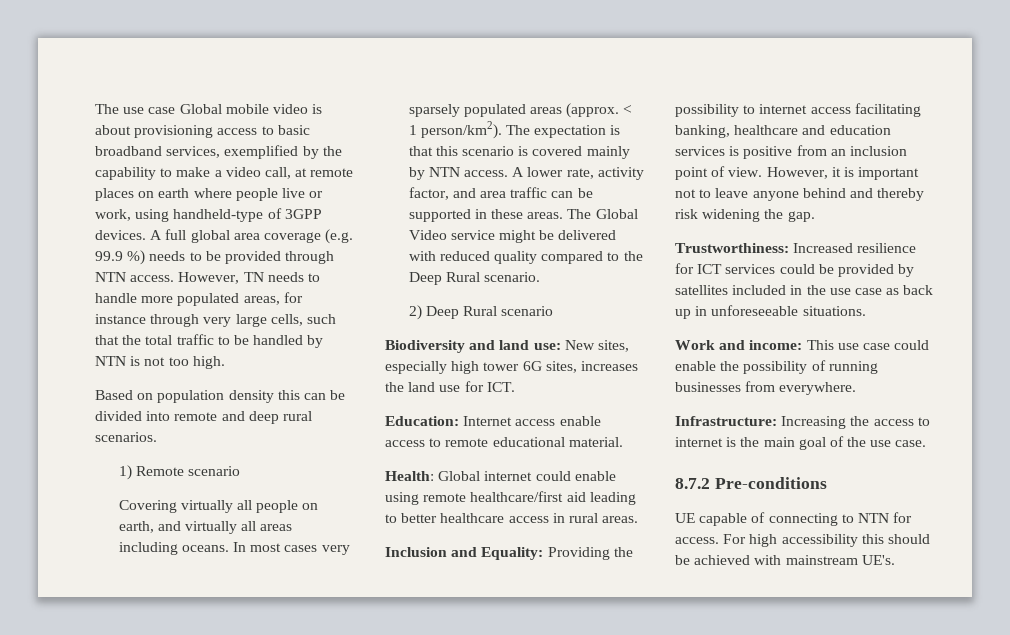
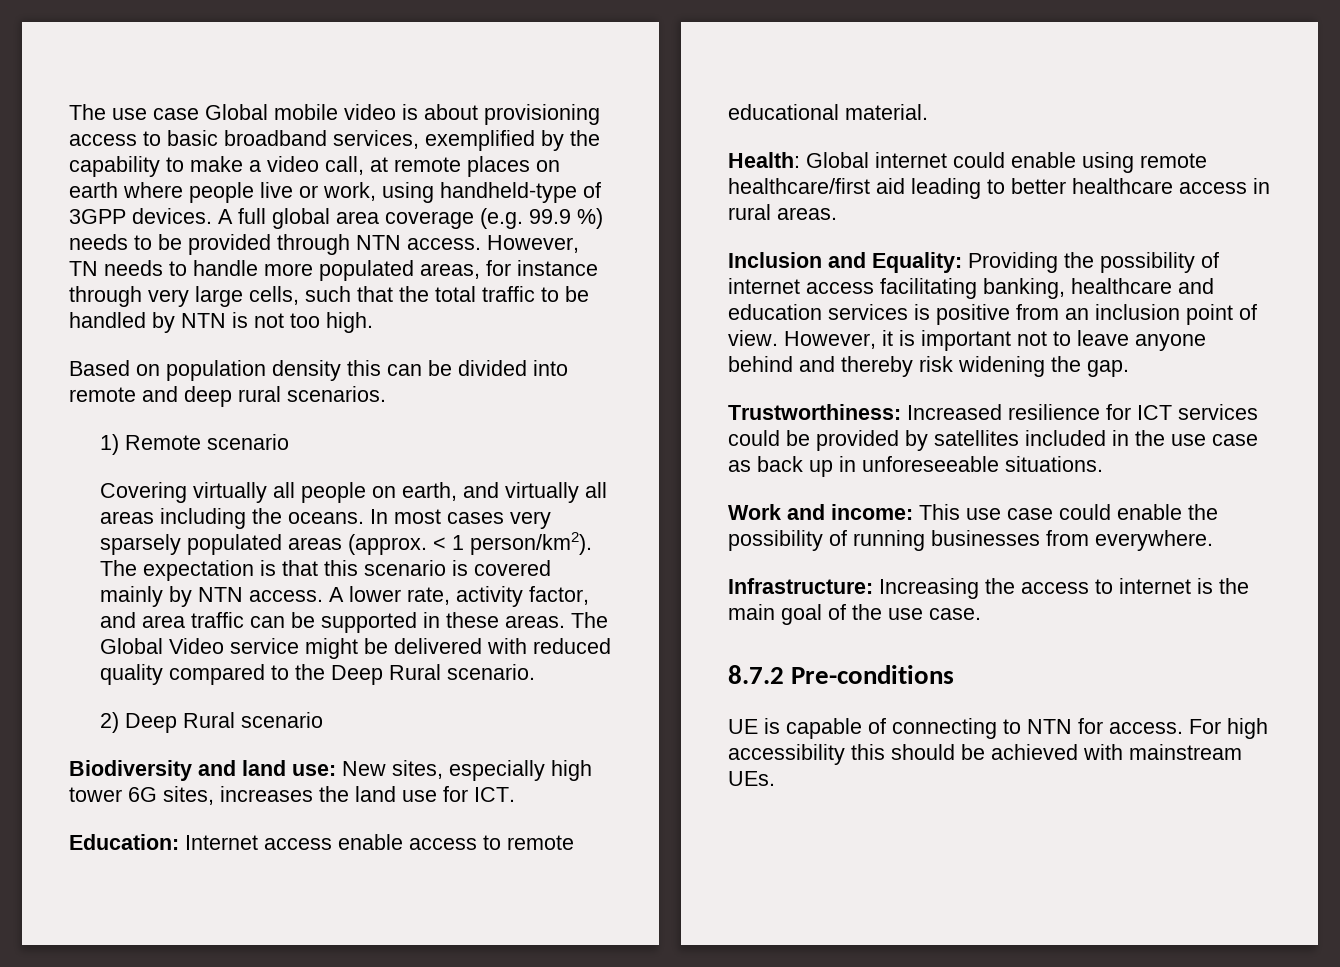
(178, 548) none -> [251,508,282,524] the
[743,105,756,114] to -> [1201,252,1219,268] of
(695, 518) none -> [764,718,780,734] is
[861,555,895,565] UE's. -> [728,771,775,786] UEs.

